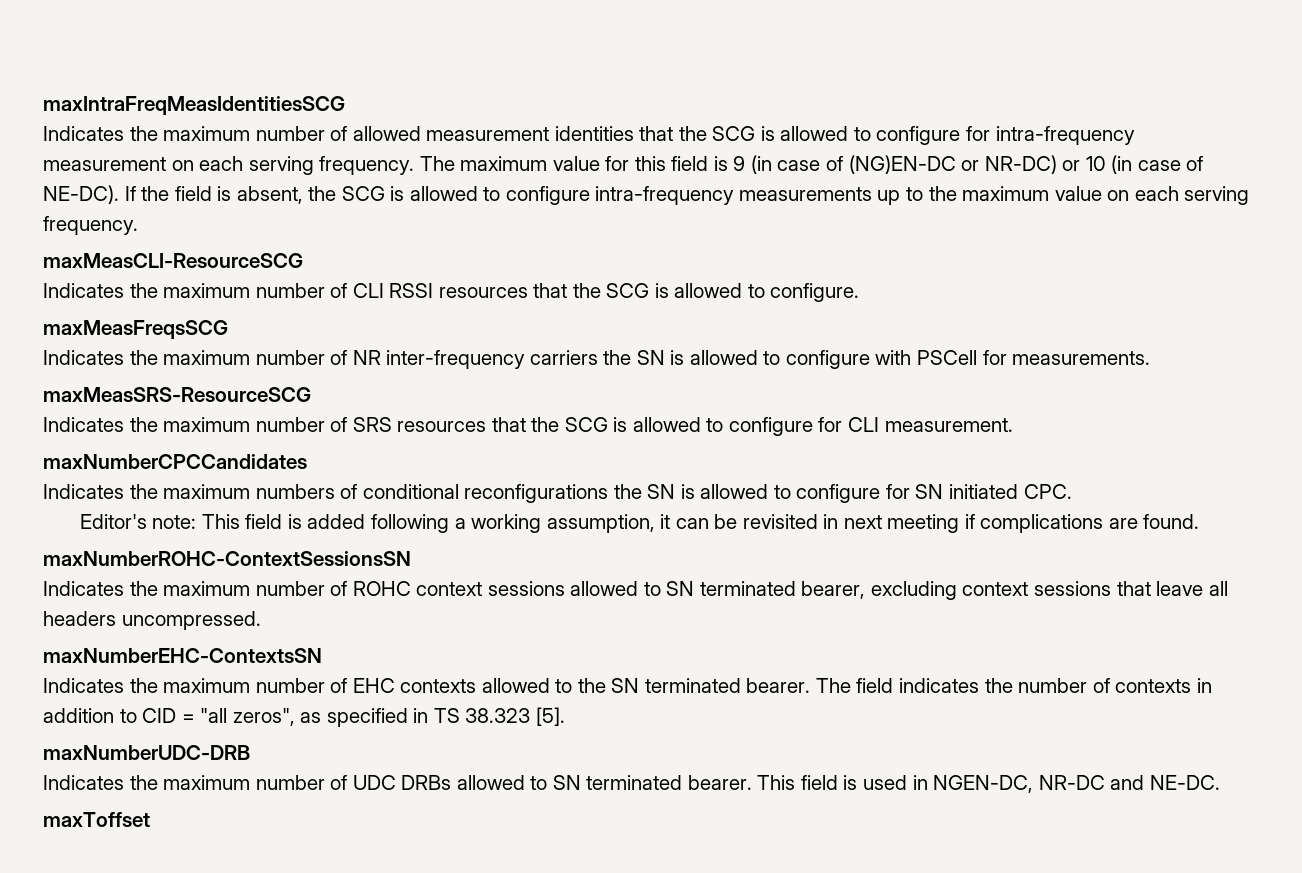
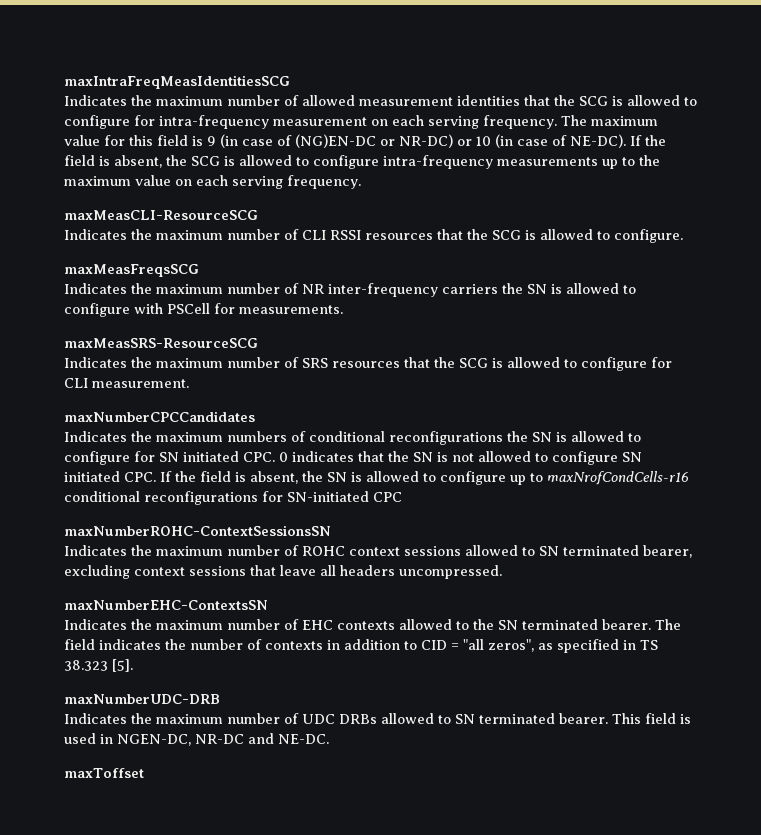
[79,514,1200,533] // Editor's note: This field is added following a working assumption, it can be revisited in next meeting if complications are found. -> [279,451,642,465] [64,471,689,485] [64,491,402,505] 0 indicates that the SN is not allowed to configure SN initiated CPC. If the field is absent, the SN is allowed to configure up to maxNrofCondCells-r16 conditional reconfigurations for SN-initiated CPC

